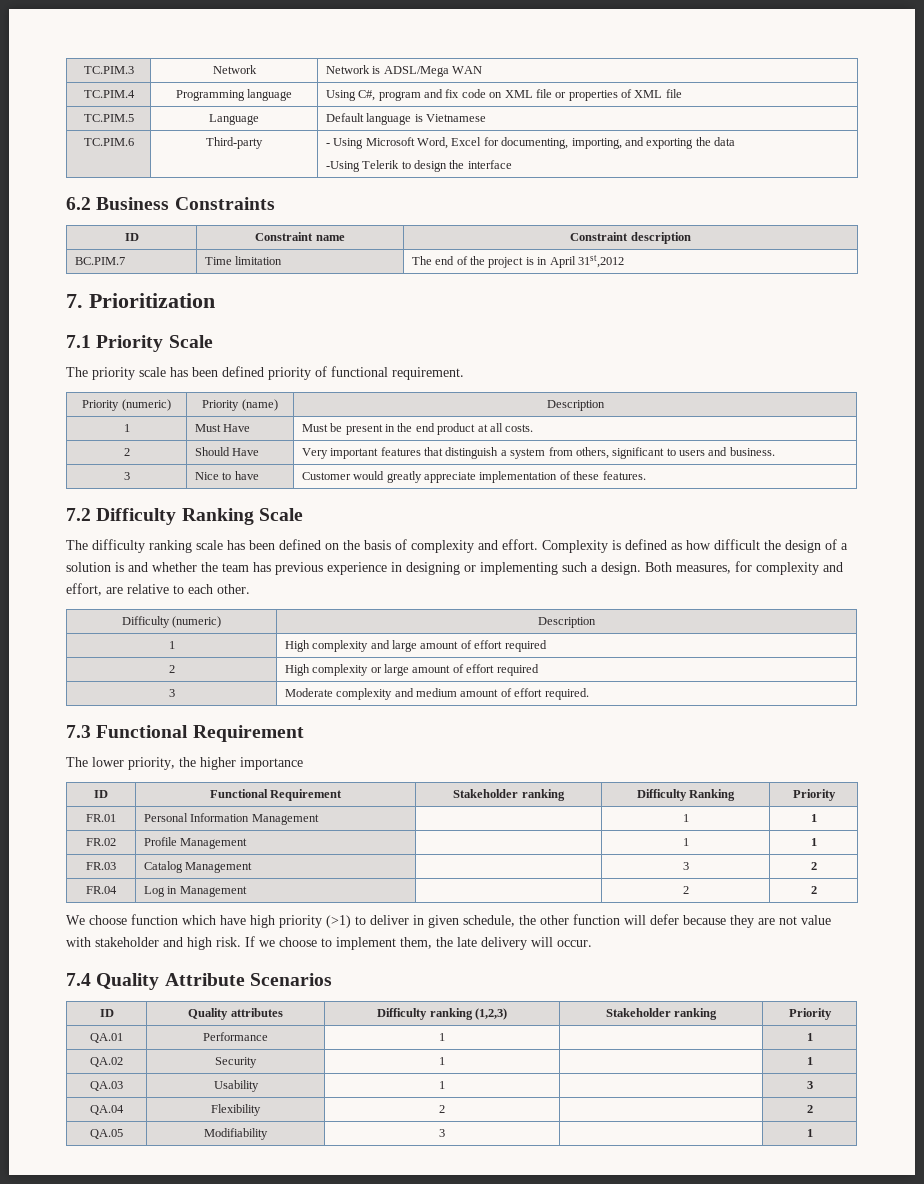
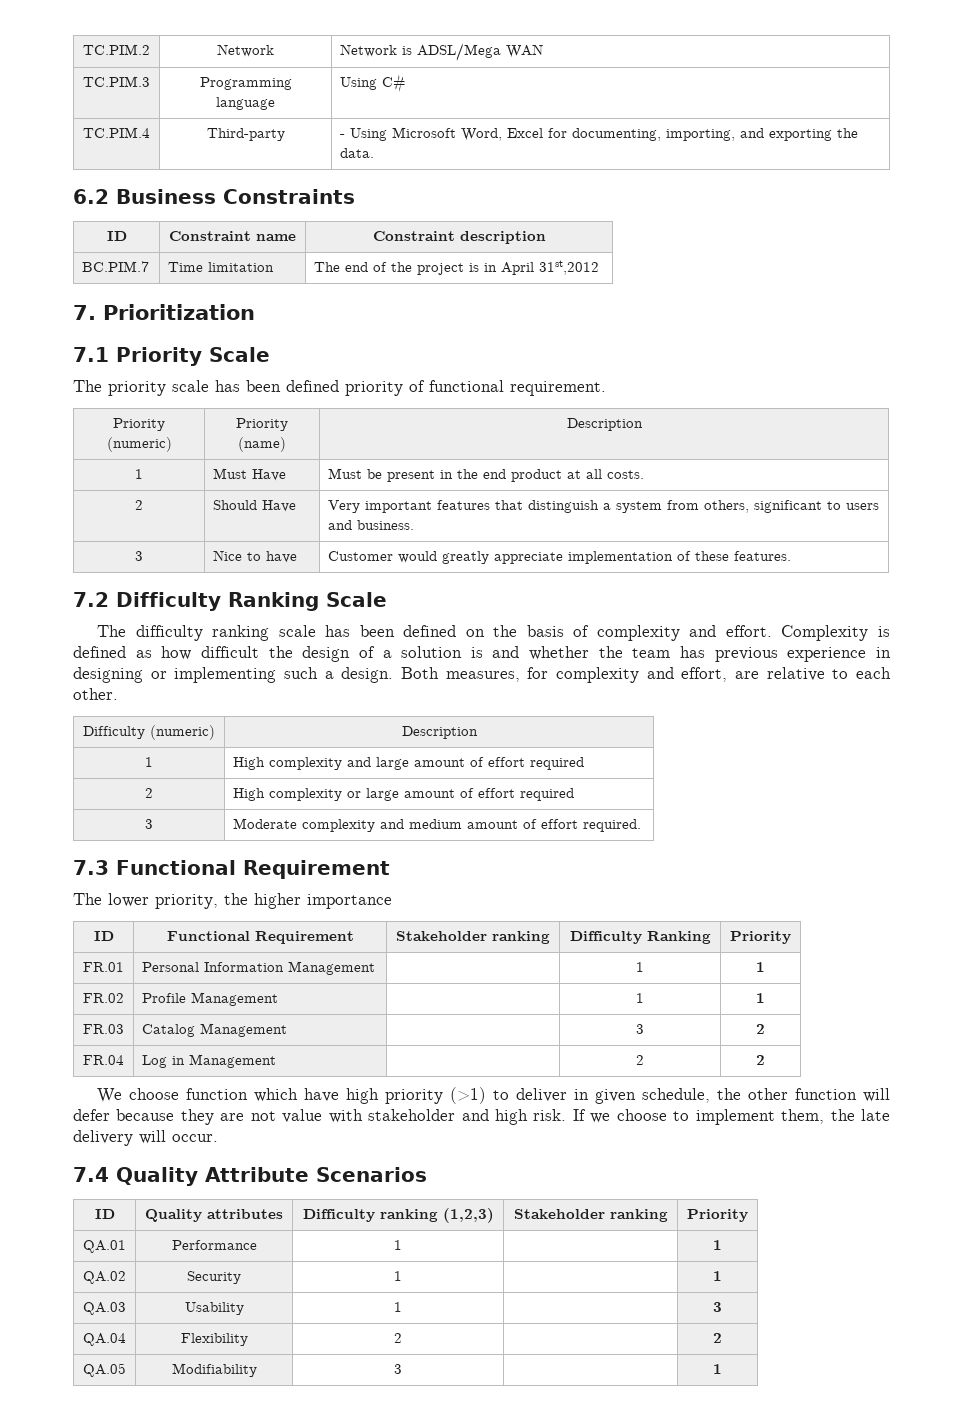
[83,66,134,74] TC.PIM.3 -> [83,44,150,55] TC.PIM.2
[83,90,135,98] TC.PIM.4 -> [83,76,150,87] TC.PIM.3
[358,89,682,101] [83,114,134,122] [209,114,259,125] [325,113,487,125] [83,138,134,146] C#, program and fix code on XML file or properties of XML file // TC.PIM.5 | Language | Default language is Vietnamese // TC.PIM.6 -> [382,74,407,93] [83,127,150,138] C# // TC.PIM.4
[714,137,736,146] [325,160,512,172] data // -Using Telerik to design the interface -> [340,148,375,158] data.

